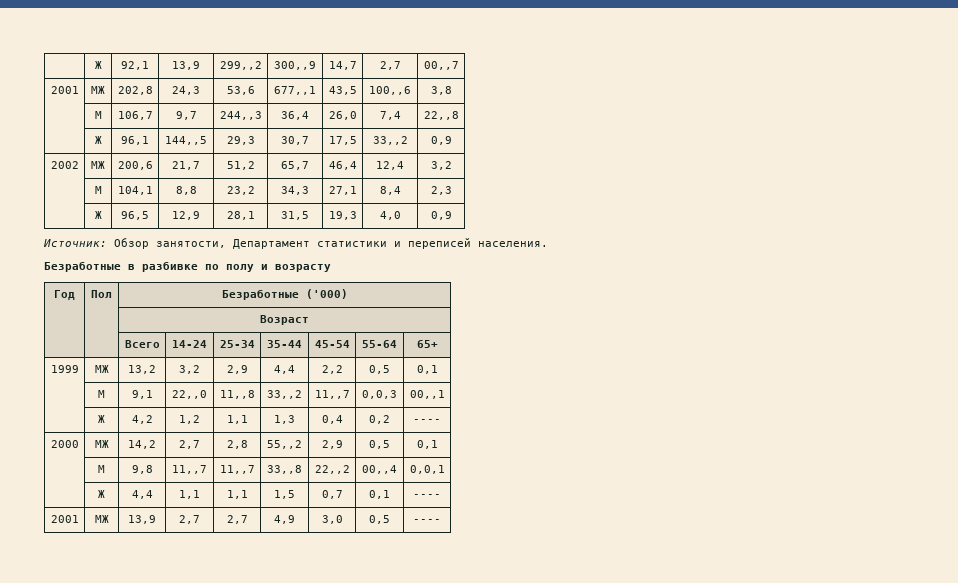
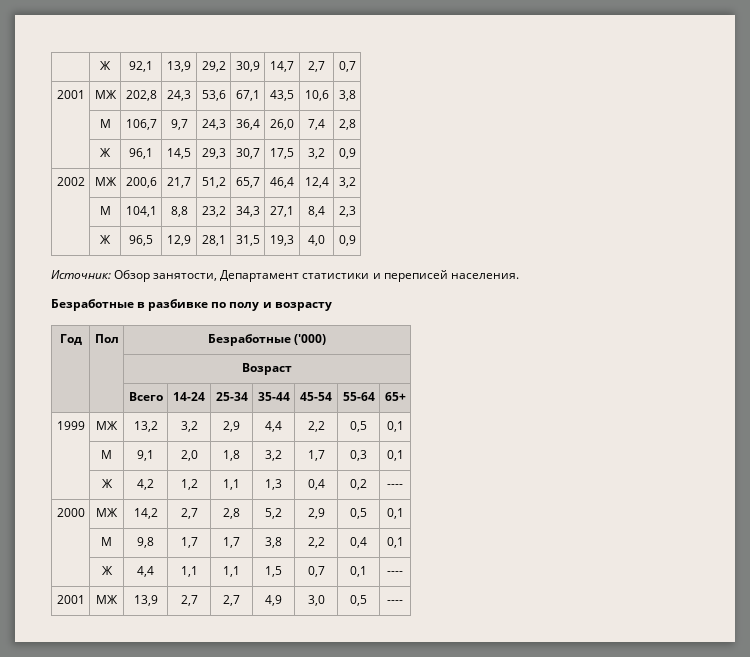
[219,61,262,70] [274,61,316,70] 299,,2 | 300,,9 -> [201,61,226,72] [235,61,260,72] 29,2 | 30,9
[423,61,459,70] 00,,7 -> [338,61,356,72] 0,7
[274,86,316,95] 677,,1 -> [235,90,260,101] 67,1
[369,86,411,95] 100,,6 -> [304,90,329,101] 10,6
[219,111,262,120] 244,,3 -> [201,119,226,130] 24,3
[423,111,459,120] 22,,8 -> [338,119,356,130] 2,8
[165,136,207,145] 144,,5 -> [167,148,191,159] 14,5
[372,136,408,145] 33,,2 -> [308,148,325,159] 3,2
[172,390,207,399] [219,390,255,399] [267,390,302,399] [314,390,350,399] [362,390,397,399] [409,390,445,399] 22,,0 | 11,,8 | 33,,2 | 11,,7 | 0,0,3 | 00,,1 -> [180,450,198,461] [223,450,240,461] [265,450,282,461] [307,450,325,461] [350,450,367,461] [386,450,404,461] 2,0 | 1,8 | 3,2 | 1,7 | 0,3 | 0,1
[267,440,302,449] 55,,2 -> [265,508,282,519] 5,2
[172,465,207,474] [219,465,255,474] [267,465,302,474] [314,465,350,474] [362,465,397,474] [409,465,445,474] 11,,7 | 11,,7 | 33,,8 | 22,,2 | 00,,4 | 0,0,1 -> [180,537,198,548] [223,537,240,548] [265,537,282,548] [307,537,325,548] [350,537,367,548] [386,537,404,548] 1,7 | 1,7 | 3,8 | 2,2 | 0,4 | 0,1

